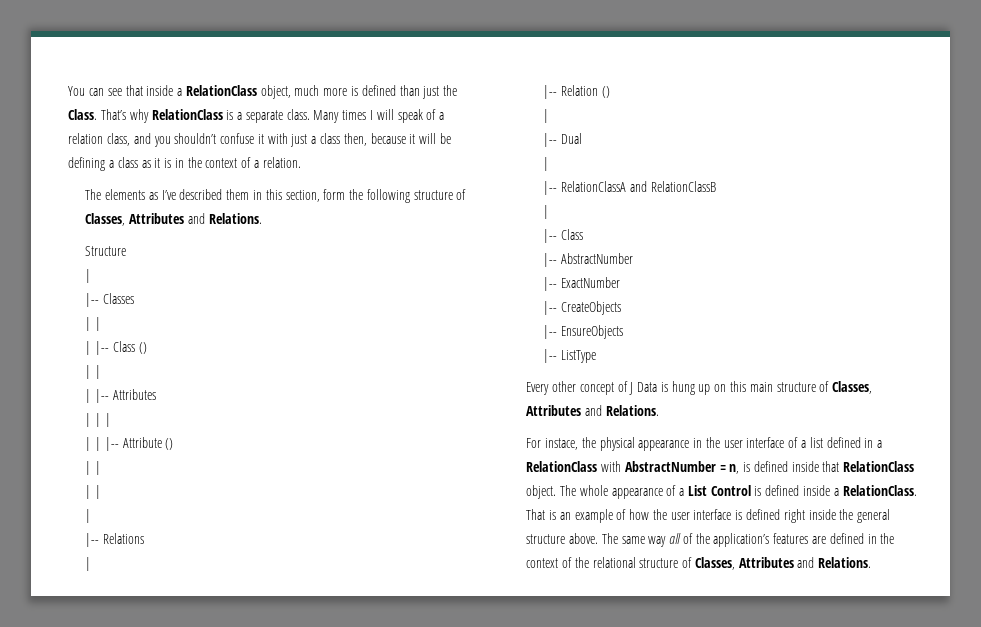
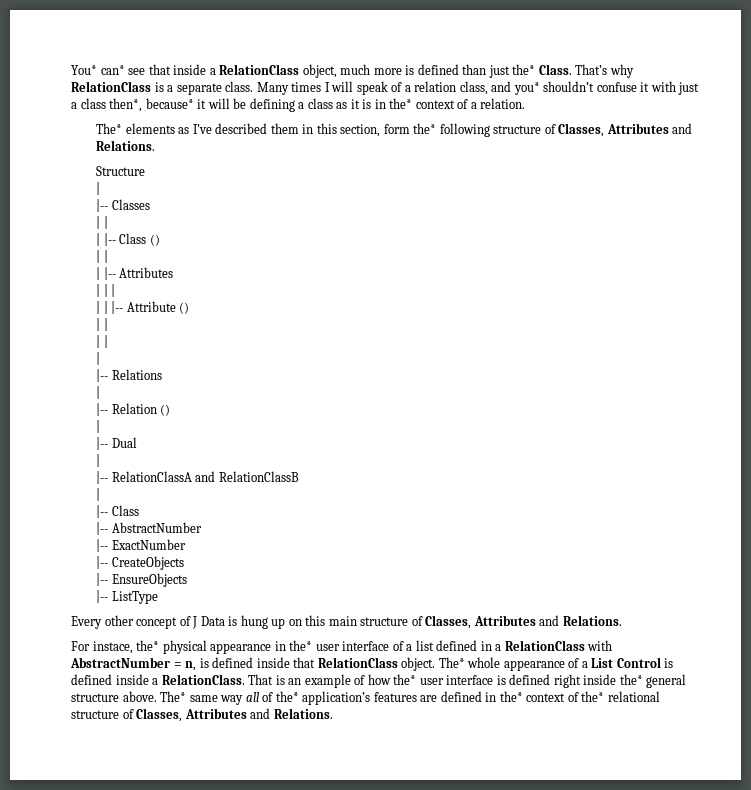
[68,86,104,96] You can -> [71,65,125,75] You* can*
[443,85,458,96] the -> [512,64,536,75] the*
[153,136,171,147] you -> [513,82,540,95] you*
[343,133,406,146] then, because -> [109,98,194,112] then*, because*
[187,157,202,168] the -> [389,98,413,109] the*
[85,189,102,200] The -> [96,123,123,134] The*
[349,189,364,200] the -> [413,123,437,134] the*
[581,437,596,448] the -> [136,640,160,651] the*
[705,437,720,448] the -> [289,640,313,651] the*
[559,485,576,496] The -> [438,657,465,668] The*
[652,509,667,520] the -> [393,674,417,685] the*
[839,509,854,520] the -> [619,674,643,685] the*
[601,533,618,544] The -> [160,691,187,702] The*
[695,533,710,544] the -> [275,691,299,702] the*
[880,533,895,544] [526,557,589,568] the context of the -> [499,691,605,702] the* context of the*

